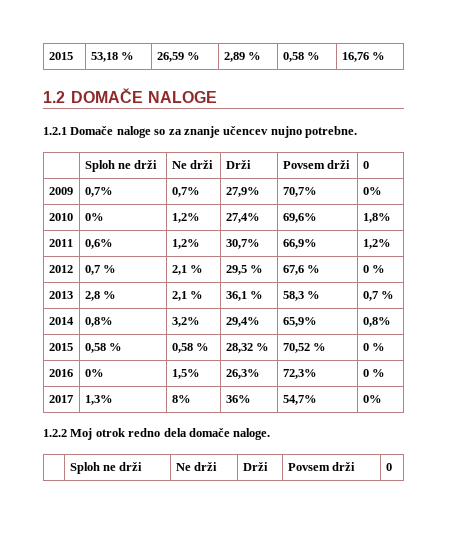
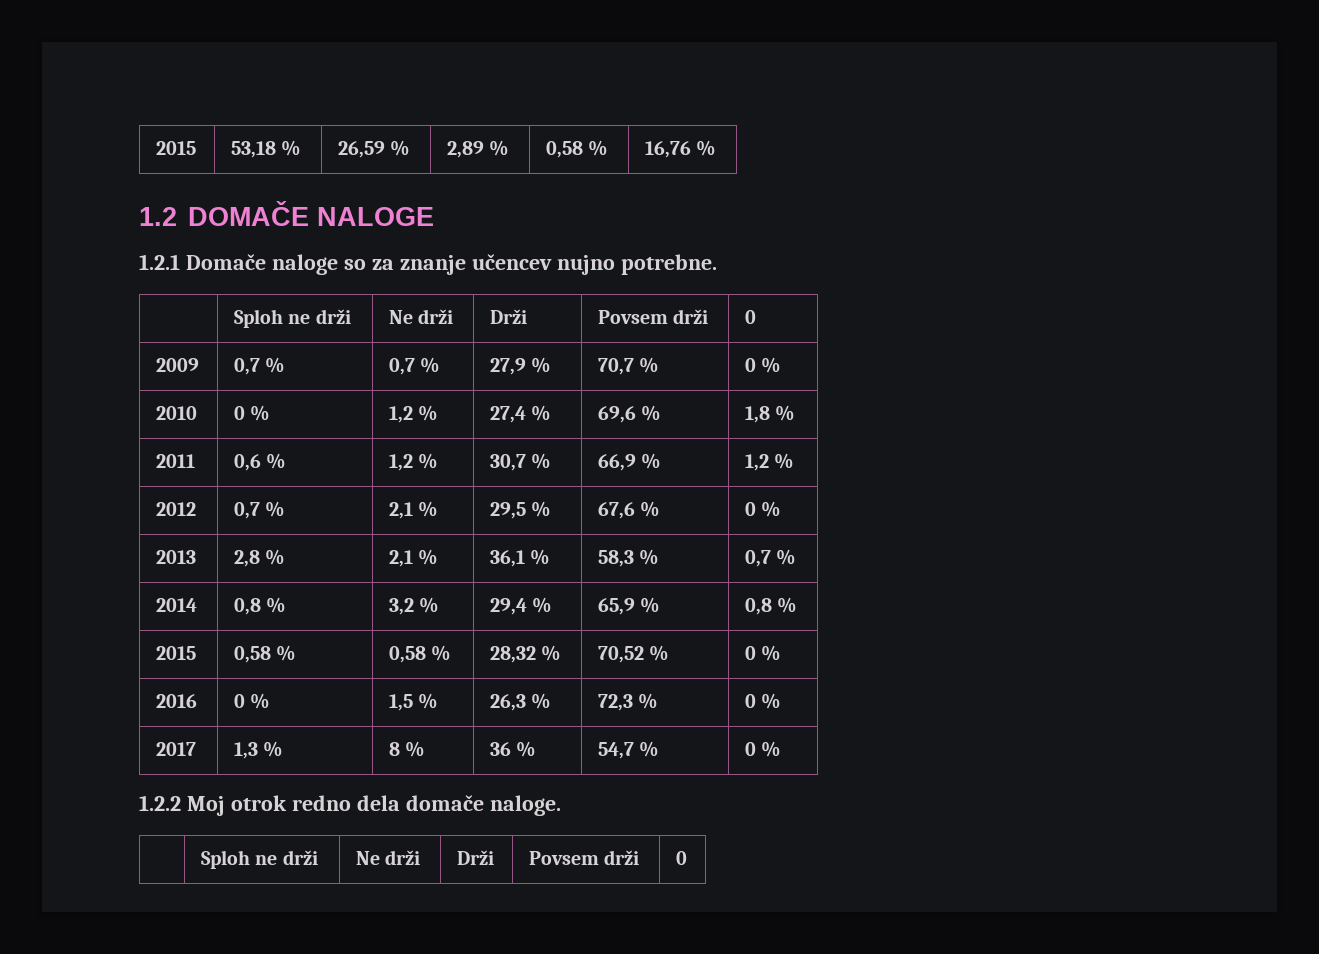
[84,187,113,197] [171,187,200,197] [225,187,260,197] [282,187,317,197] [362,187,382,195] [48,213,73,221] [84,213,104,221] [171,213,200,223] [225,213,260,223] [282,213,317,223] [362,213,391,223] [48,239,73,247] [84,239,113,249] [171,239,200,249] [225,239,260,249] [282,239,317,249] [362,239,391,249] 0,7% | 0,7% | 27,9% | 70,7% | 0% // 2010 | 0% | 1,2% | 27,4% | 69,6% | 1,8% // 2011 | 0,6% | 1,2% | 30,7% | 66,9% | 1,2% -> [234,357,286,375] [389,357,441,375] [490,357,552,375] [598,357,660,375] [745,357,782,373] [156,406,198,420] [234,405,271,421] [389,405,439,423] [490,405,552,423] [598,405,662,423] [745,405,796,423] [156,454,196,468] [234,453,287,471] [389,453,439,471] [490,453,552,471] [598,453,662,471] [745,453,795,471] 0,7 % | 0,7 % | 27,9 % | 70,7 % | 0 % // 2010 | 0 % | 1,2 % | 27,4 % | 69,6 % | 1,8 % // 2011 | 0,6 % | 1,2 % | 30,7 % | 66,9 % | 1,2 %
[84,317,113,327] [171,317,200,327] [225,317,260,327] [282,317,317,327] [362,317,391,327] 0,8% | 3,2% | 29,4% | 65,9% | 0,8% -> [234,597,287,615] [389,597,440,615] [490,597,553,615] [598,597,661,615] [745,597,798,615] 0,8 % | 3,2 % | 29,4 % | 65,9 % | 0,8 %
[84,369,104,377] [171,369,200,379] [225,369,260,379] [282,369,317,379] [362,369,386,377] [48,395,73,403] [84,395,113,405] [171,395,191,403] [225,395,251,403] [282,395,317,405] [362,395,382,403] 0% | 1,5% | 26,3% | 72,3% | 0 % // 2017 | 1,3% | 8% | 36% | 54,7% | 0% -> [234,693,271,709] [389,693,439,711] [490,693,552,711] [598,693,659,711] [745,693,782,709] [156,742,197,756] [234,741,284,759] [389,741,426,757] [490,741,537,757] [598,741,660,759] [745,741,782,757] 0 % | 1,5 % | 26,3 % | 72,3 % | 0 % // 2017 | 1,3 % | 8 % | 36 % | 54,7 % | 0 %

